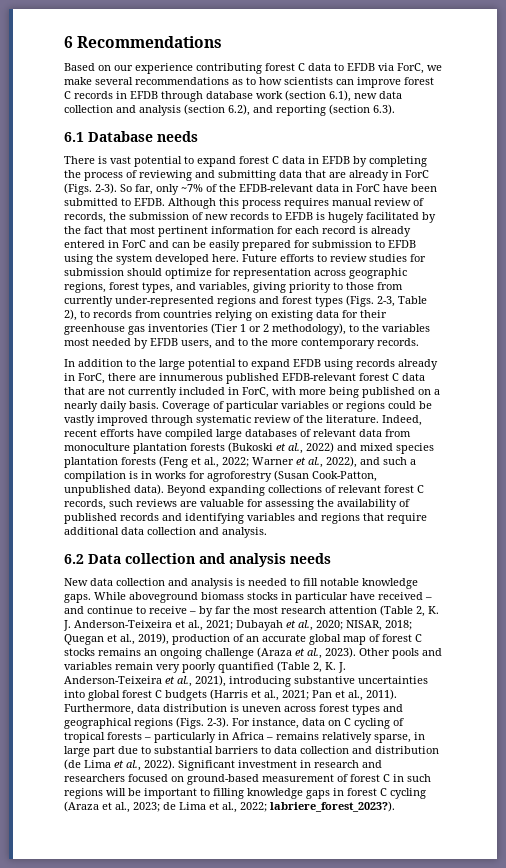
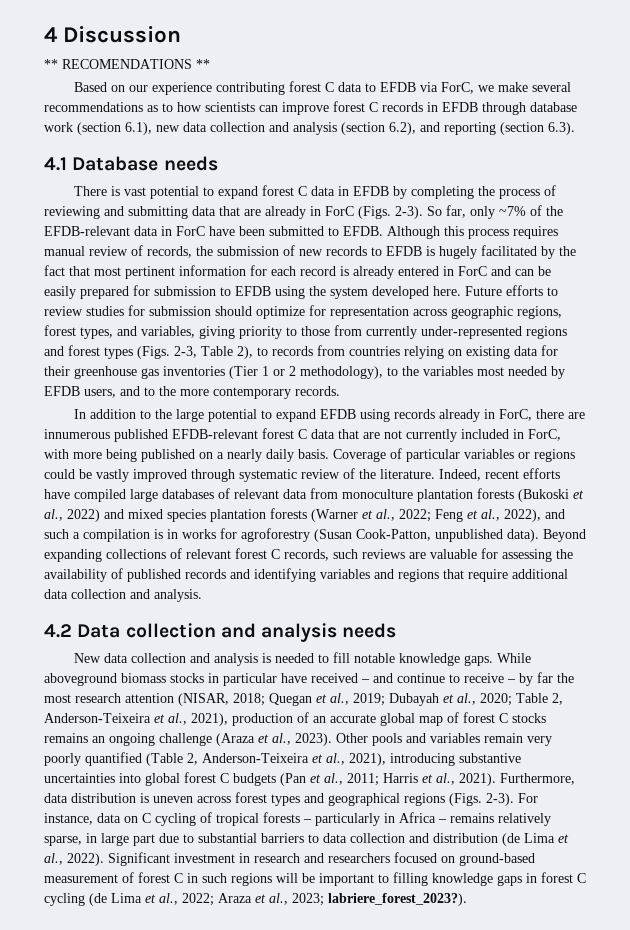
[64,36,223,48] 6 Recommendations -> [44,26,182,43] [44,59,210,69] 4 Discussion // ** RECOMENDATIONS **
[64,132,84,142] 6.1 -> [44,157,67,171] 4.1
[159,456,294,468] (Feng et al., 2022; Warner -> [311,509,463,522] (Warner et al., 2022; Feng
[64,554,84,564] 6.2 -> [44,624,72,638] 4.2
[380,605,439,617] [63,620,233,631] (Table 2, K. J. Anderson-Teixeira et al., 2021; -> [178,693,385,706] (NISAR, 2018; Quegan et al., 2019;
[346,620,412,631] [64,633,169,645] NISAR, 2018; Quegan et al., 2019), -> [516,693,563,705] [44,713,228,726] Table 2, Anderson-Teixeira et al., 2021),
[325,662,346,673] K. J. -> (198, 759) none
[210,689,397,701] (Harris et al., 2021; Pan et al., 2011). -> [280,773,496,786] (Pan et al., 2011; Harris et al., 2021).
[64,801,267,813] (Araza et al., 2023; de Lima et al., 2022; -> [89,893,324,906] (de Lima et al., 2022; Araza et al., 2023;

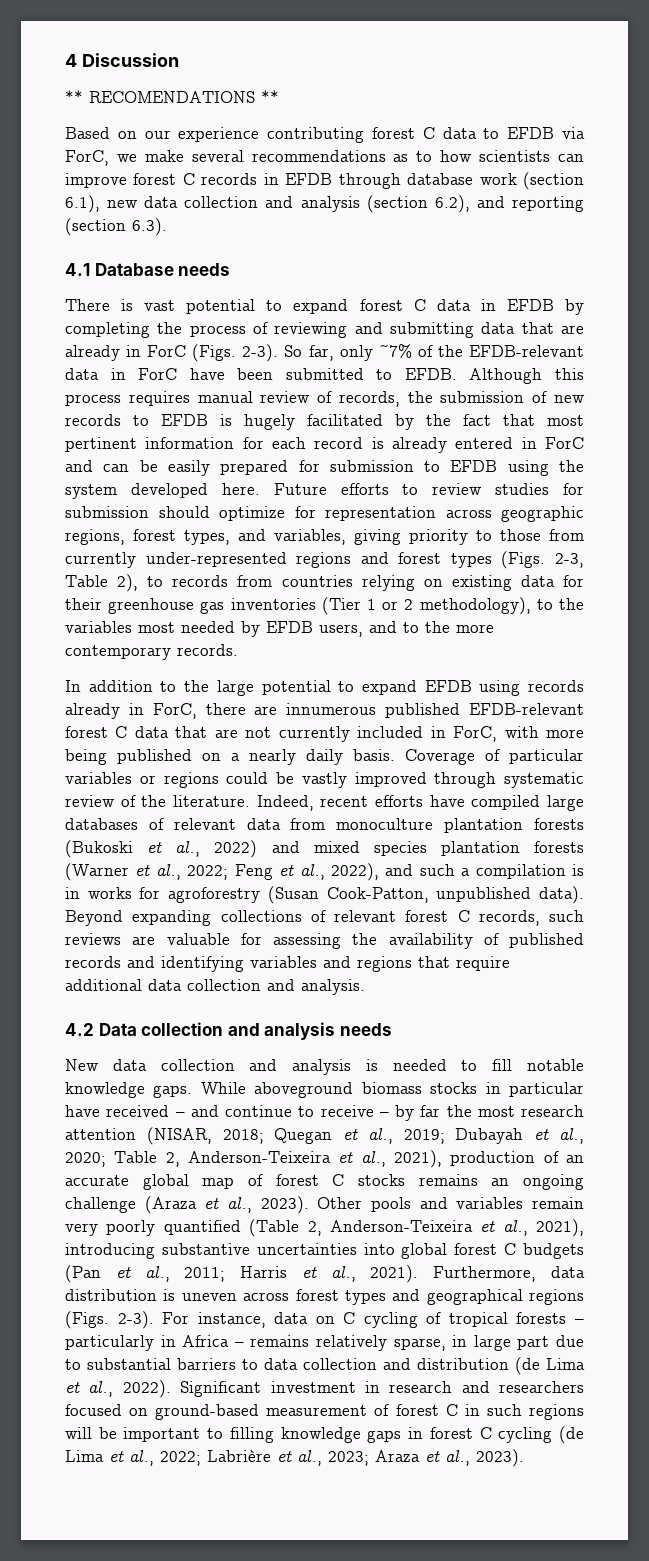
(214, 899) none -> [207,1450,369,1466] Labrière et al., 2023;
[292,893,467,906] 2023; labriere_forest_2023?). -> [476,1449,524,1467] 2023).

